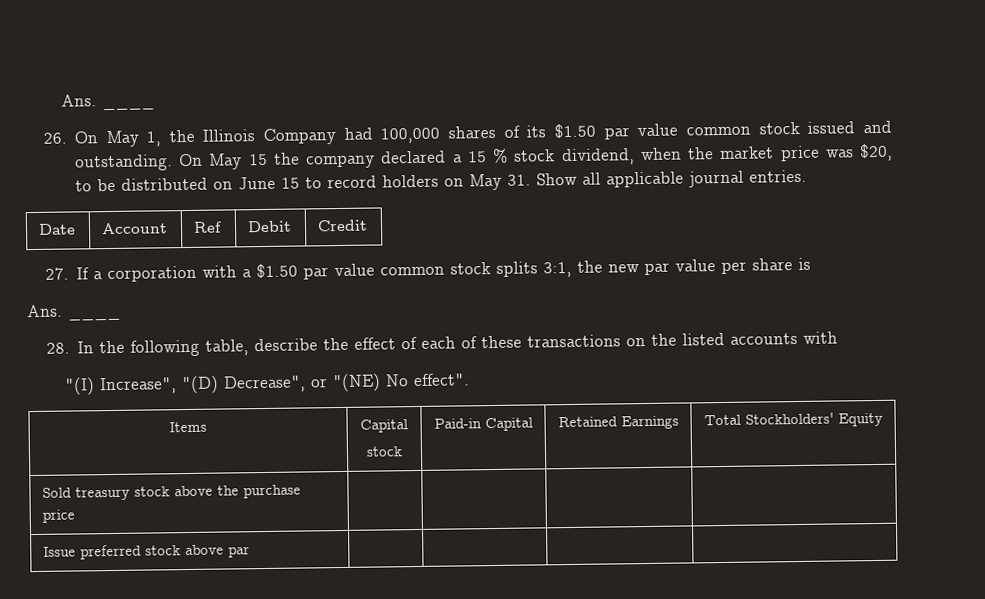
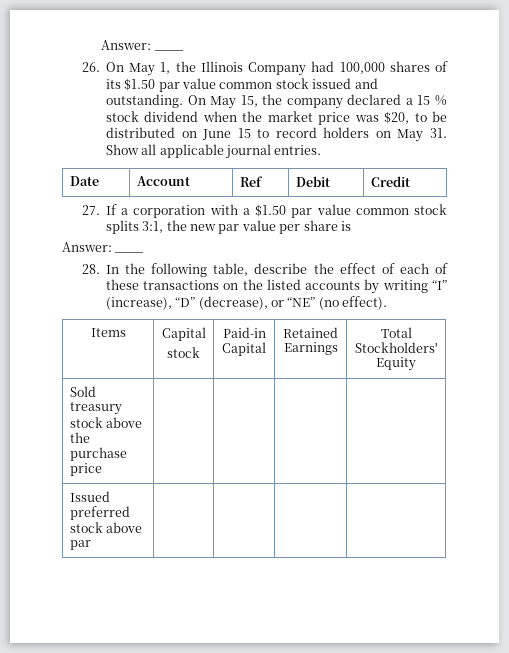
[61,94,98,107] Ans. -> [101,40,152,50] Answer:
[248,153,268,166] 15 -> [240,95,258,107] 15,
[561,148,635,166] dividend, -> [144,111,199,122] dividend
[27,304,63,318] Ans. -> [62,242,112,252] Answer:
[802,331,838,344] [64,373,471,396] with // "(I) Increase", "(D) Decrease", or "(NE) No effect". -> [364,279,447,294] [105,296,388,310] by writing “I” (increase), “D” (decrease), or “NE” (no effect).
[43,546,77,557] Issue -> [69,491,110,502] Issued

